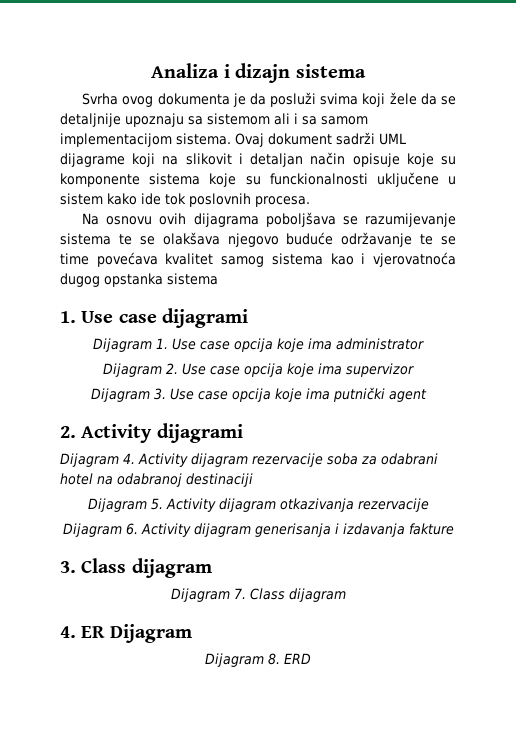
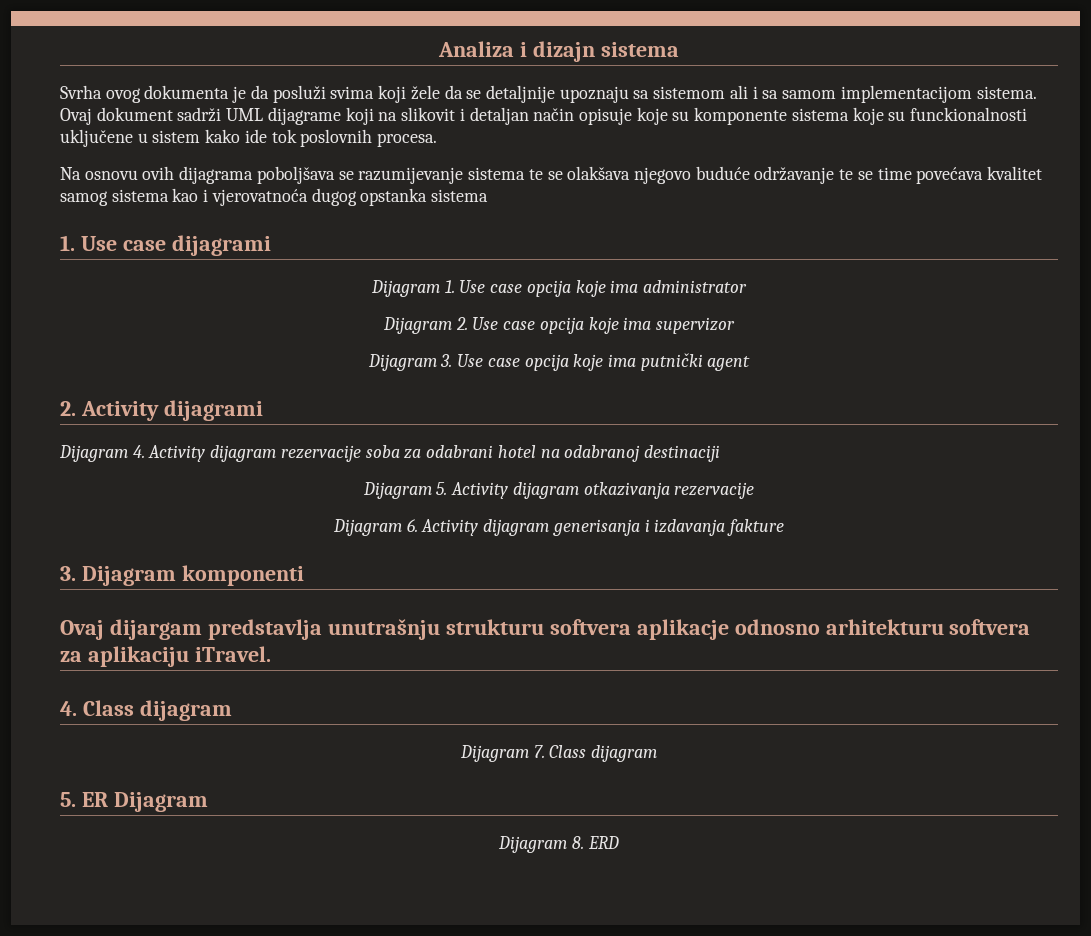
(76, 567) none -> [81,565,304,586] [60,619,1031,640] [60,646,271,667] [60,701,77,716] Dijagram komponenti // Ovaj dijargam predstavlja unutrašnju strukturu softvera aplikacje odnosno arhitekturu softvera za aplikaciju iTravel. // 4.
[60,626,76,638] 4. -> [60,792,76,807] 5.

